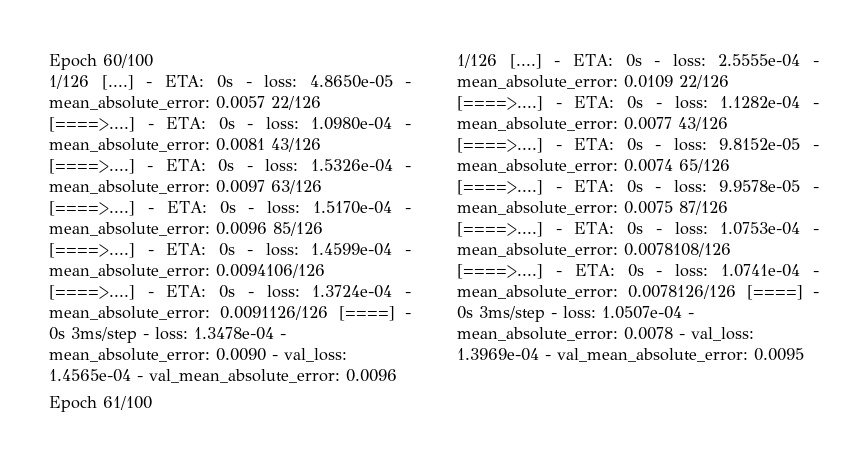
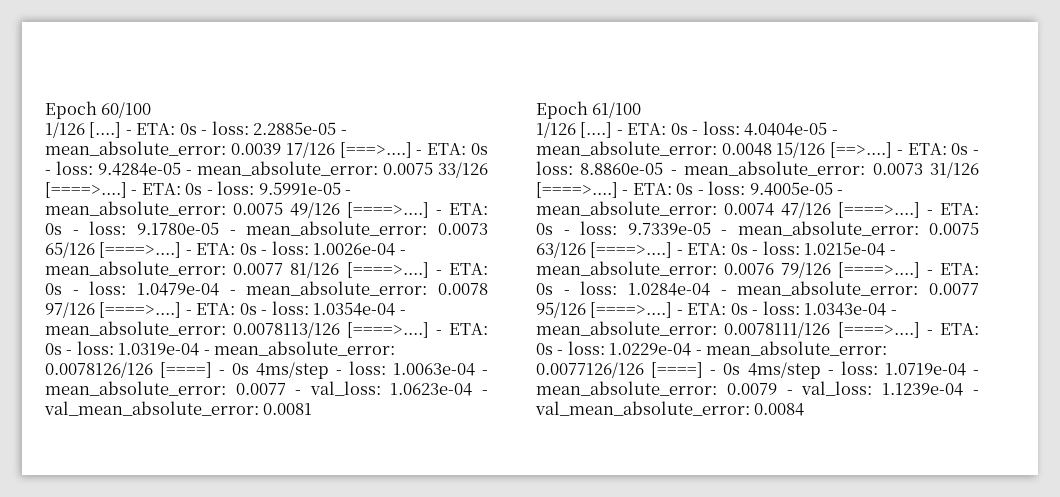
[309,75,411,88] [49,96,321,110] [49,117,412,132] [49,138,321,152] [49,159,411,174] [49,180,322,194] [49,201,411,216] [49,222,323,236] [49,243,412,258] [49,264,325,278] [49,285,411,300] [49,306,411,321] [49,327,286,343] [49,348,347,362] [49,369,397,383] 4.8650e-05 - mean_absolute_error: 0.0057 22/126 [====>....] - ETA: 0s - loss: 1.0980e-04 - mean_absolute_error: 0.0081 43/126 [====>....] - ETA: 0s - loss: 1.5326e-04 - mean_absolute_error: 0.0097 63/126 [====>....] - ETA: 0s - loss: 1.5170e-04 - mean_absolute_error: 0.0096 85/126 [====>....] - ETA: 0s - loss: 1.4599e-04 - mean_absolute_error: 0.0094106/126 [====>....] - ETA: 0s - loss: 1.3724e-04 - mean_absolute_error: 0.0091126/126 [====] - 0s 3ms/step - loss: 1.3478e-04 - mean_absolute_error: 0.0090 - val_loss: 1.4565e-04 - val_mean_absolute_error: 0.0096 -> [253,122,347,135] [45,141,488,158] [45,161,488,178] [45,181,352,198] [45,201,488,218] [45,221,488,236] [45,241,406,258] [45,261,488,278] [45,281,488,296] [45,301,406,318] [45,321,488,338] [45,341,396,356] [45,361,488,379] [45,381,489,396] [44,401,313,416] 2.2885e-05 - mean_absolute_error: 0.0039 17/126 [===>....] - ETA: 0s - loss: 9.4284e-05 - mean_absolute_error: 0.0075 33/126 [====>....] - ETA: 0s - loss: 9.5991e-05 - mean_absolute_error: 0.0075 49/126 [====>....] - ETA: 0s - loss: 9.1780e-05 - mean_absolute_error: 0.0073 65/126 [====>....] - ETA: 0s - loss: 1.0026e-04 - mean_absolute_error: 0.0077 81/126 [====>....] - ETA: 0s - loss: 1.0479e-04 - mean_absolute_error: 0.0078 97/126 [====>....] - ETA: 0s - loss: 1.0354e-04 - mean_absolute_error: 0.0078113/126 [====>....] - ETA: 0s - loss: 1.0319e-04 - mean_absolute_error: 0.0078126/126 [====] - 0s 4ms/step - loss: 1.0063e-04 - mean_absolute_error: 0.0077 - val_loss: 1.0623e-04 - val_mean_absolute_error: 0.0081
[718,54,819,67] [457,75,729,89] [457,96,819,111] [457,117,728,131] [457,138,819,153] [457,159,730,173] [457,180,819,195] [457,201,728,215] [457,222,819,237] [457,243,731,257] [457,264,819,279] [457,285,819,300] [457,306,694,322] [457,327,754,341] [457,348,804,362] 2.5555e-04 - mean_absolute_error: 0.0109 22/126 [====>....] - ETA: 0s - loss: 1.1282e-04 - mean_absolute_error: 0.0077 43/126 [====>....] - ETA: 0s - loss: 9.8152e-05 - mean_absolute_error: 0.0074 65/126 [====>....] - ETA: 0s - loss: 9.9578e-05 - mean_absolute_error: 0.0075 87/126 [====>....] - ETA: 0s - loss: 1.0753e-04 - mean_absolute_error: 0.0078108/126 [====>....] - ETA: 0s - loss: 1.0741e-04 - mean_absolute_error: 0.0078126/126 [====] - 0s 3ms/step - loss: 1.0507e-04 - mean_absolute_error: 0.0078 - val_loss: 1.3969e-04 - val_mean_absolute_error: 0.0095 -> [744,122,838,136] [536,141,979,158] [536,161,979,178] [536,181,844,198] [536,201,979,218] [536,221,979,236] [536,241,896,258] [536,261,979,278] [536,281,979,296] [536,301,897,318] [536,321,979,338] [536,341,888,356] [536,361,979,379] [536,381,979,396] [535,401,805,416] 4.0404e-05 - mean_absolute_error: 0.0048 15/126 [==>....] - ETA: 0s - loss: 8.8860e-05 - mean_absolute_error: 0.0073 31/126 [====>....] - ETA: 0s - loss: 9.4005e-05 - mean_absolute_error: 0.0074 47/126 [====>....] - ETA: 0s - loss: 9.7339e-05 - mean_absolute_error: 0.0075 63/126 [====>....] - ETA: 0s - loss: 1.0215e-04 - mean_absolute_error: 0.0076 79/126 [====>....] - ETA: 0s - loss: 1.0284e-04 - mean_absolute_error: 0.0077 95/126 [====>....] - ETA: 0s - loss: 1.0343e-04 - mean_absolute_error: 0.0078111/126 [====>....] - ETA: 0s - loss: 1.0229e-04 - mean_absolute_error: 0.0077126/126 [====] - 0s 4ms/step - loss: 1.0719e-04 - mean_absolute_error: 0.0079 - val_loss: 1.1239e-04 - val_mean_absolute_error: 0.0084

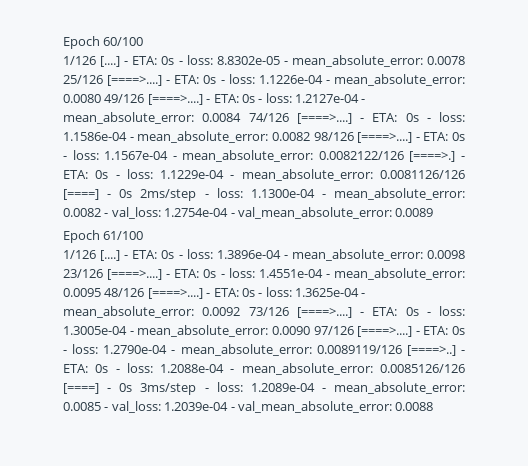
[253,122,347,135] [45,141,488,158] [45,161,488,178] [45,181,352,198] [45,201,283,216] 2.2885e-05 - mean_absolute_error: 0.0039 17/126 [===>....] - ETA: 0s - loss: 9.4284e-05 - mean_absolute_error: 0.0075 33/126 [====>....] - ETA: 0s - loss: 9.5991e-05 - mean_absolute_error: 0.0075 -> [216,55,465,67] [63,74,465,86] [63,94,101,103] 8.8302e-05 - mean_absolute_error: 0.0078 25/126 [====>....] - ETA: 0s - loss: 1.1226e-04 - mean_absolute_error: 0.0080
[137,221,488,236] [45,241,406,258] [45,261,488,278] [45,281,488,296] [45,301,406,318] [45,321,488,338] [45,341,396,356] [45,361,488,379] [45,381,489,396] [44,401,313,416] 9.1780e-05 - mean_absolute_error: 0.0073 65/126 [====>....] - ETA: 0s - loss: 1.0026e-04 - mean_absolute_error: 0.0077 81/126 [====>....] - ETA: 0s - loss: 1.0479e-04 - mean_absolute_error: 0.0078 97/126 [====>....] - ETA: 0s - loss: 1.0354e-04 - mean_absolute_error: 0.0078113/126 [====>....] - ETA: 0s - loss: 1.0319e-04 - mean_absolute_error: 0.0078126/126 [====] - 0s 4ms/step - loss: 1.0063e-04 - mean_absolute_error: 0.0077 - val_loss: 1.0623e-04 - val_mean_absolute_error: 0.0081 -> [295,94,366,103] [63,112,465,124] [63,131,465,143] [63,150,465,162] [63,169,465,181] [63,188,465,201] [63,207,434,219] 1.2127e-04 - mean_absolute_error: 0.0084 74/126 [====>....] - ETA: 0s - loss: 1.1586e-04 - mean_absolute_error: 0.0082 98/126 [====>....] - ETA: 0s - loss: 1.1567e-04 - mean_absolute_error: 0.0082122/126 [====>.] - ETA: 0s - loss: 1.1229e-04 - mean_absolute_error: 0.0081126/126 [====] - 0s 2ms/step - loss: 1.1300e-04 - mean_absolute_error: 0.0082 - val_loss: 1.2754e-04 - val_mean_absolute_error: 0.0089
[744,122,838,136] [536,141,979,158] [536,161,979,178] [536,181,844,198] [536,201,979,218] [536,221,979,236] [536,241,896,258] [536,261,979,278] [536,281,979,296] [536,301,897,318] [536,321,979,338] [536,341,888,356] [536,361,979,379] [536,381,979,396] [535,401,805,416] 4.0404e-05 - mean_absolute_error: 0.0048 15/126 [==>....] - ETA: 0s - loss: 8.8860e-05 - mean_absolute_error: 0.0073 31/126 [====>....] - ETA: 0s - loss: 9.4005e-05 - mean_absolute_error: 0.0074 47/126 [====>....] - ETA: 0s - loss: 9.7339e-05 - mean_absolute_error: 0.0075 63/126 [====>....] - ETA: 0s - loss: 1.0215e-04 - mean_absolute_error: 0.0076 79/126 [====>....] - ETA: 0s - loss: 1.0284e-04 - mean_absolute_error: 0.0077 95/126 [====>....] - ETA: 0s - loss: 1.0343e-04 - mean_absolute_error: 0.0078111/126 [====>....] - ETA: 0s - loss: 1.0229e-04 - mean_absolute_error: 0.0077126/126 [====] - 0s 4ms/step - loss: 1.0719e-04 - mean_absolute_error: 0.0079 - val_loss: 1.1239e-04 - val_mean_absolute_error: 0.0084 -> [216,249,465,261] [63,268,465,280] [63,287,366,299] [63,306,465,318] [63,325,465,337] [63,344,465,356] [63,363,465,375] [63,382,465,395] [63,401,434,413] 1.3896e-04 - mean_absolute_error: 0.0098 23/126 [====>....] - ETA: 0s - loss: 1.4551e-04 - mean_absolute_error: 0.0095 48/126 [====>....] - ETA: 0s - loss: 1.3625e-04 - mean_absolute_error: 0.0092 73/126 [====>....] - ETA: 0s - loss: 1.3005e-04 - mean_absolute_error: 0.0090 97/126 [====>....] - ETA: 0s - loss: 1.2790e-04 - mean_absolute_error: 0.0089119/126 [====>..] - ETA: 0s - loss: 1.2088e-04 - mean_absolute_error: 0.0085126/126 [====] - 0s 3ms/step - loss: 1.2089e-04 - mean_absolute_error: 0.0085 - val_loss: 1.2039e-04 - val_mean_absolute_error: 0.0088

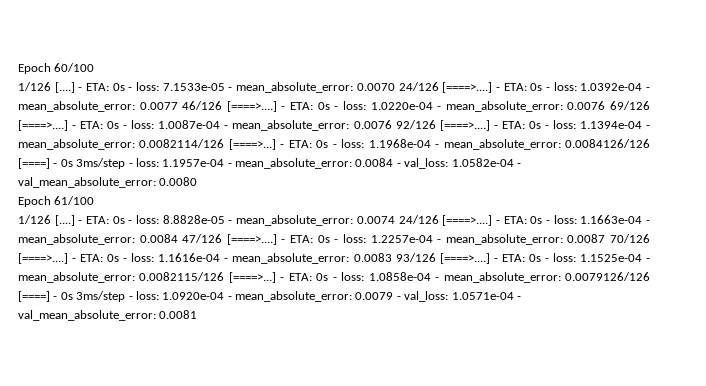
[216,55,465,67] [63,74,465,86] [63,93,366,105] [63,112,465,124] [63,131,465,143] [63,150,465,162] [63,169,465,181] [63,188,465,201] [63,207,434,219] 8.8302e-05 - mean_absolute_error: 0.0078 25/126 [====>....] - ETA: 0s - loss: 1.1226e-04 - mean_absolute_error: 0.0080 49/126 [====>....] - ETA: 0s - loss: 1.2127e-04 - mean_absolute_error: 0.0084 74/126 [====>....] - ETA: 0s - loss: 1.1586e-04 - mean_absolute_error: 0.0082 98/126 [====>....] - ETA: 0s - loss: 1.1567e-04 - mean_absolute_error: 0.0082122/126 [====>.] - ETA: 0s - loss: 1.1229e-04 - mean_absolute_error: 0.0081126/126 [====] - 0s 2ms/step - loss: 1.1300e-04 - mean_absolute_error: 0.0082 - val_loss: 1.2754e-04 - val_mean_absolute_error: 0.0089 -> [162,82,651,93] [18,101,651,112] [18,120,650,131] [18,139,650,150] [18,158,521,169] [18,177,198,188] 7.1533e-05 - mean_absolute_error: 0.0070 24/126 [====>....] - ETA: 0s - loss: 1.0392e-04 - mean_absolute_error: 0.0077 46/126 [====>....] - ETA: 0s - loss: 1.0220e-04 - mean_absolute_error: 0.0076 69/126 [====>....] - ETA: 0s - loss: 1.0087e-04 - mean_absolute_error: 0.0076 92/126 [====>....] - ETA: 0s - loss: 1.1394e-04 - mean_absolute_error: 0.0082114/126 [====>...] - ETA: 0s - loss: 1.1968e-04 - mean_absolute_error: 0.0084126/126 [====] - 0s 3ms/step - loss: 1.1957e-04 - mean_absolute_error: 0.0084 - val_loss: 1.0582e-04 - val_mean_absolute_error: 0.0080
[216,249,465,261] [63,268,465,280] [63,287,366,299] [63,306,465,318] [63,325,465,337] [63,344,465,356] [63,363,465,375] [63,382,465,395] [63,401,434,413] 1.3896e-04 - mean_absolute_error: 0.0098 23/126 [====>....] - ETA: 0s - loss: 1.4551e-04 - mean_absolute_error: 0.0095 48/126 [====>....] - ETA: 0s - loss: 1.3625e-04 - mean_absolute_error: 0.0092 73/126 [====>....] - ETA: 0s - loss: 1.3005e-04 - mean_absolute_error: 0.0090 97/126 [====>....] - ETA: 0s - loss: 1.2790e-04 - mean_absolute_error: 0.0089119/126 [====>..] - ETA: 0s - loss: 1.2088e-04 - mean_absolute_error: 0.0085126/126 [====] - 0s 3ms/step - loss: 1.2089e-04 - mean_absolute_error: 0.0085 - val_loss: 1.2039e-04 - val_mean_absolute_error: 0.0088 -> [162,215,651,226] [18,234,651,245] [18,253,650,264] [18,272,650,283] [18,291,521,302] [18,310,198,321] 8.8828e-05 - mean_absolute_error: 0.0074 24/126 [====>....] - ETA: 0s - loss: 1.1663e-04 - mean_absolute_error: 0.0084 47/126 [====>....] - ETA: 0s - loss: 1.2257e-04 - mean_absolute_error: 0.0087 70/126 [====>....] - ETA: 0s - loss: 1.1616e-04 - mean_absolute_error: 0.0083 93/126 [====>....] - ETA: 0s - loss: 1.1525e-04 - mean_absolute_error: 0.0082115/126 [====>...] - ETA: 0s - loss: 1.0858e-04 - mean_absolute_error: 0.0079126/126 [====] - 0s 3ms/step - loss: 1.0920e-04 - mean_absolute_error: 0.0079 - val_loss: 1.0571e-04 - val_mean_absolute_error: 0.0081

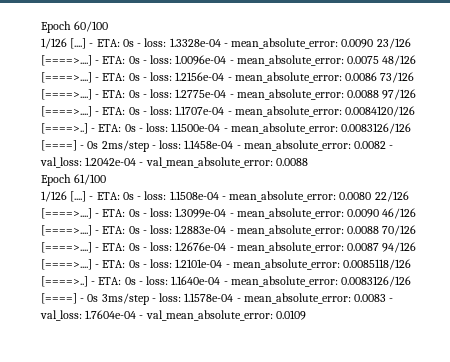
[162,82,651,93] [18,101,651,112] [18,120,650,131] [18,139,650,150] [18,158,521,169] [18,177,198,188] 7.1533e-05 - mean_absolute_error: 0.0070 24/126 [====>....] - ETA: 0s - loss: 1.0392e-04 - mean_absolute_error: 0.0077 46/126 [====>....] - ETA: 0s - loss: 1.0220e-04 - mean_absolute_error: 0.0076 69/126 [====>....] - ETA: 0s - loss: 1.0087e-04 - mean_absolute_error: 0.0076 92/126 [====>....] - ETA: 0s - loss: 1.1394e-04 - mean_absolute_error: 0.0082114/126 [====>...] - ETA: 0s - loss: 1.1968e-04 - mean_absolute_error: 0.0084126/126 [====] - 0s 3ms/step - loss: 1.1957e-04 - mean_absolute_error: 0.0084 - val_loss: 1.0582e-04 - val_mean_absolute_error: 0.0080 -> [169,38,411,49] [41,55,417,66] [41,72,415,83] [41,89,417,100] [41,106,416,117] [41,123,412,134] [41,140,394,152] [40,157,308,168] 1.3328e-04 - mean_absolute_error: 0.0090 23/126 [====>....] - ETA: 0s - loss: 1.0096e-04 - mean_absolute_error: 0.0075 48/126 [====>....] - ETA: 0s - loss: 1.2156e-04 - mean_absolute_error: 0.0086 73/126 [====>....] - ETA: 0s - loss: 1.2775e-04 - mean_absolute_error: 0.0088 97/126 [====>....] - ETA: 0s - loss: 1.1707e-04 - mean_absolute_error: 0.0084120/126 [====>..] - ETA: 0s - loss: 1.1500e-04 - mean_absolute_error: 0.0083126/126 [====] - 0s 2ms/step - loss: 1.1458e-04 - mean_absolute_error: 0.0082 - val_loss: 1.2042e-04 - val_mean_absolute_error: 0.0088
[162,215,651,226] [18,234,606,245] 8.8828e-05 - mean_absolute_error: 0.0074 24/126 [====>....] - ETA: 0s - loss: 1.1663e-04 - mean_absolute_error: 0.0084 47/126 [====>....] - ETA: 0s - loss: 1.2257e-04 - mean_absolute_error: 0.0087 -> [169,191,409,202] [41,208,417,219] [41,225,380,236] 1.1508e-04 - mean_absolute_error: 0.0080 22/126 [====>....] - ETA: 0s - loss: 1.3099e-04 - mean_absolute_error: 0.0090 46/126 [====>....] - ETA: 0s - loss: 1.2883e-04 - mean_absolute_error: 0.0088
[158,253,650,264] [18,272,650,283] [18,291,521,302] [18,310,198,321] 1.1616e-04 - mean_absolute_error: 0.0083 93/126 [====>....] - ETA: 0s - loss: 1.1525e-04 - mean_absolute_error: 0.0082115/126 [====>...] - ETA: 0s - loss: 1.0858e-04 - mean_absolute_error: 0.0079126/126 [====] - 0s 3ms/step - loss: 1.0920e-04 - mean_absolute_error: 0.0079 - val_loss: 1.0571e-04 - val_mean_absolute_error: 0.0081 -> [175,242,417,253] [41,259,412,270] [41,276,412,287] [41,293,394,305] [40,310,306,321] 1.2676e-04 - mean_absolute_error: 0.0087 94/126 [====>....] - ETA: 0s - loss: 1.2101e-04 - mean_absolute_error: 0.0085118/126 [====>..] - ETA: 0s - loss: 1.1640e-04 - mean_absolute_error: 0.0083126/126 [====] - 0s 3ms/step - loss: 1.1578e-04 - mean_absolute_error: 0.0083 - val_loss: 1.7604e-04 - val_mean_absolute_error: 0.0109

